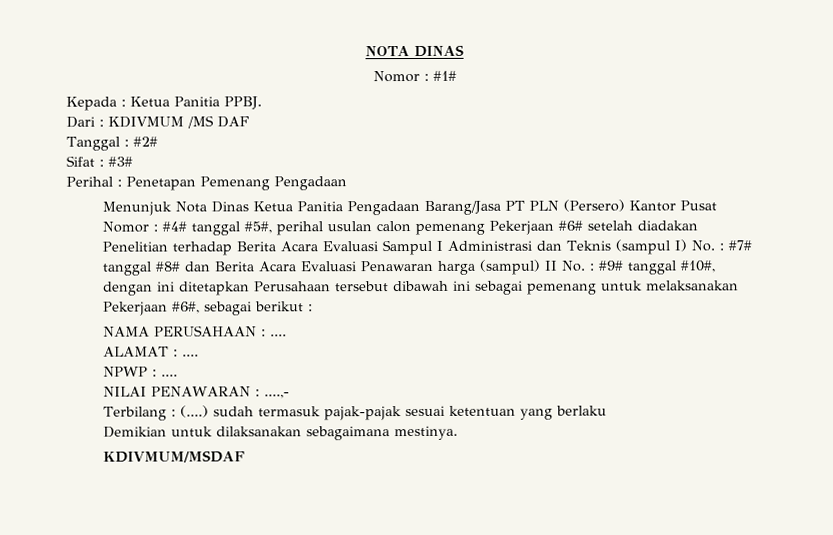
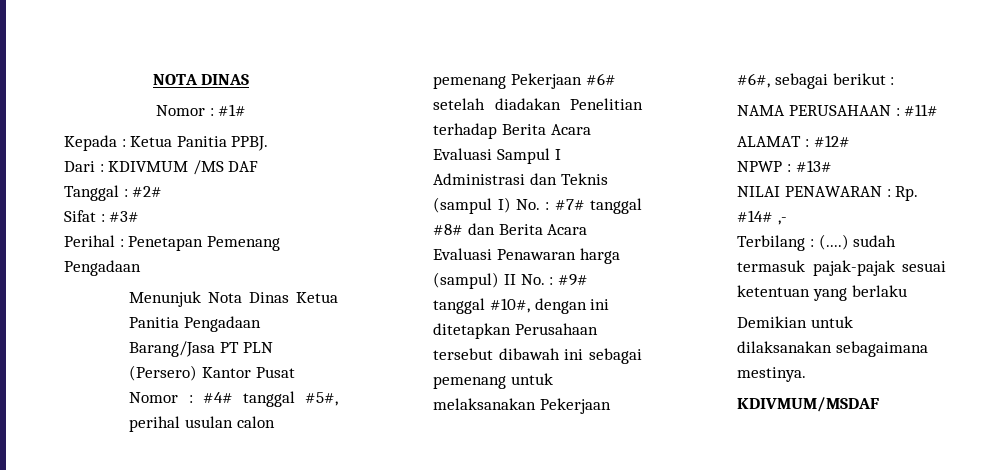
[269,334,287,337] .... -> [904,104,939,116] #11#
[181,354,199,357] .... -> [813,135,850,147] #12#
[160,374,178,377] .... -> [795,160,832,172] #13#
[263,392,290,399] ....,- -> [895,186,919,201] [737,210,787,225] Rp. #14# ,-

